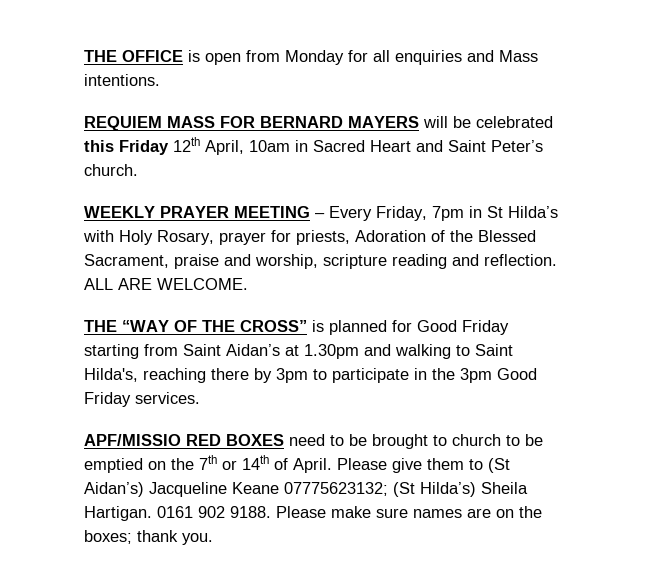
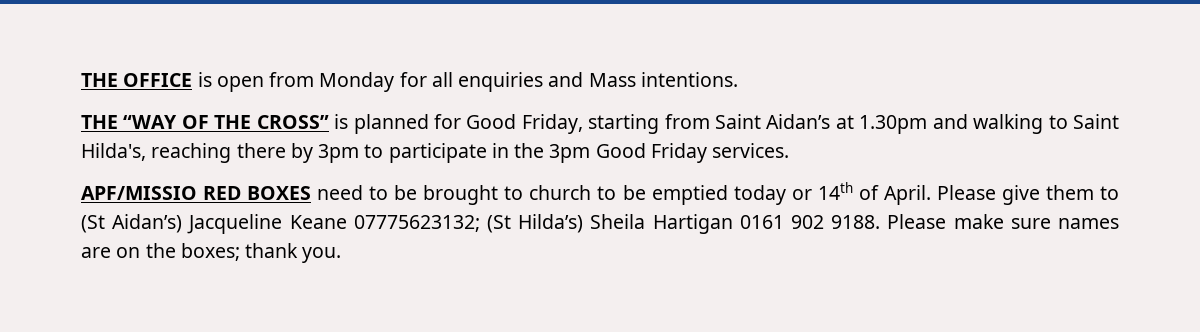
[84,116,553,131] [84,137,543,155] [84,164,138,176] [84,206,558,221] [83,230,536,245] [84,254,557,269] [84,278,248,290] // REQUIEM MASS FOR BERNARD MAYERS will be celebrated this Friday 12th April, 10am in Sacred Heart and Saint Peter’s church. // WEEKLY PRAYER MEETING – Every Friday, 7pm in St Hilda’s with Holy Rosary, prayer for priests, Adoration of the Blessed Sacrament, praise and worship, scripture reading and reflection. ALL ARE WELCOME. -> (738, 79) none
[462,320,509,335] Friday -> [521,114,583,134] Friday,
[148,455,217,470] on the 7th -> [733,185,786,205] today
[84,506,152,521] Hartigan. -> [652,214,733,234] Hartigan

